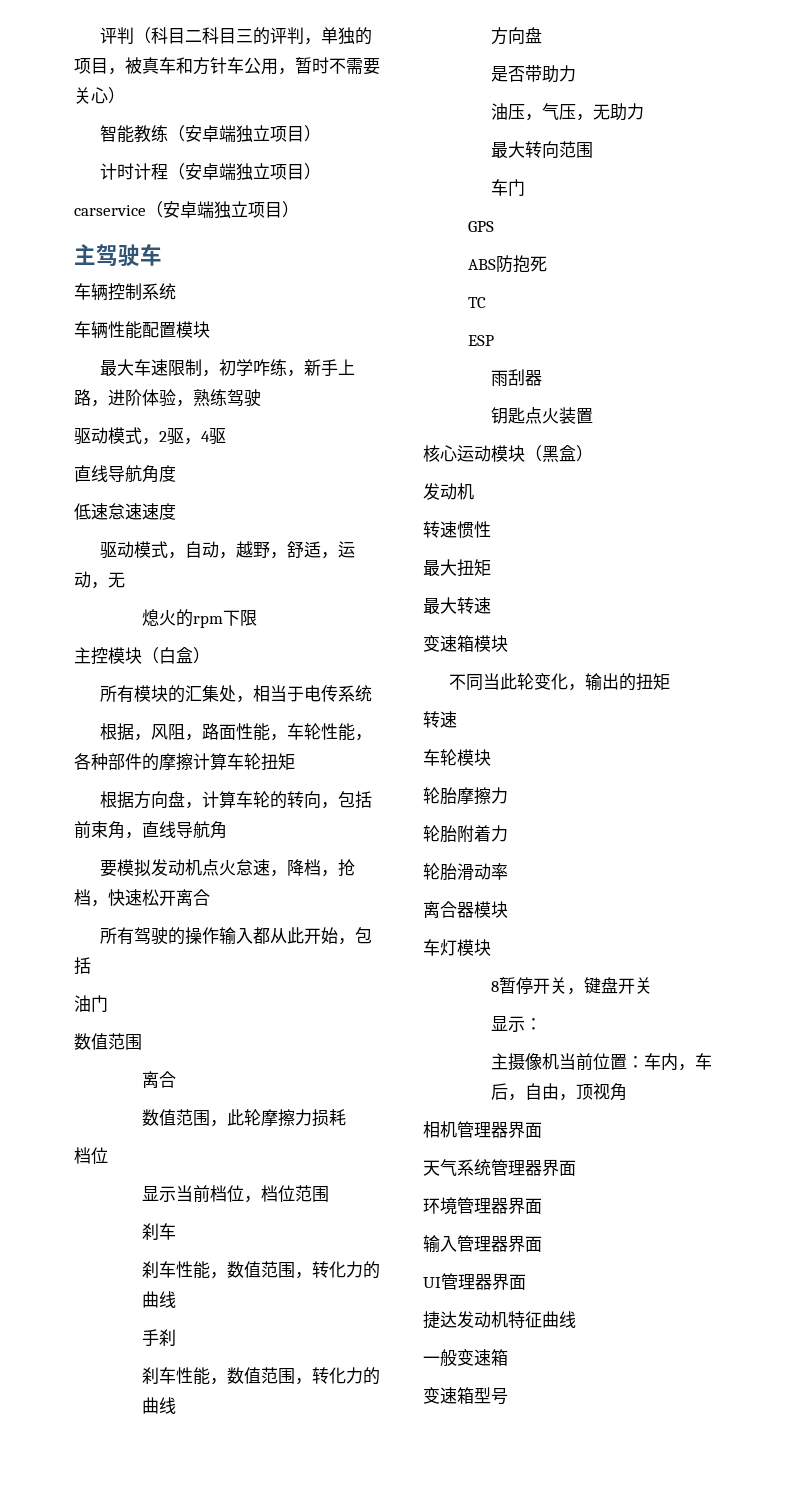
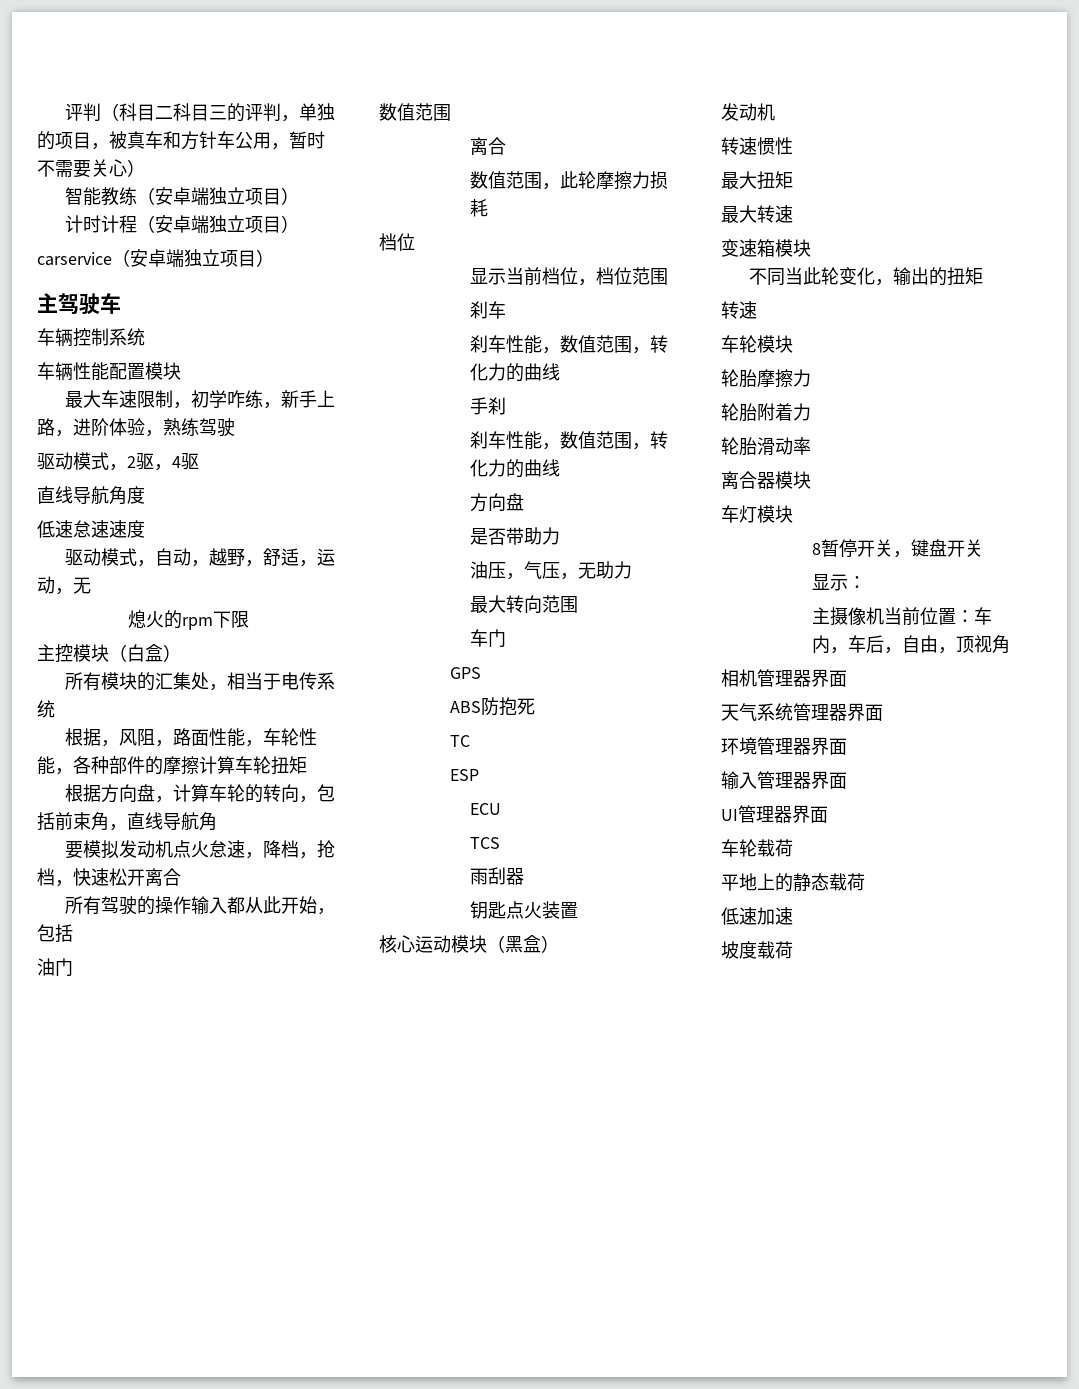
(495, 340) none -> [469,803,501,815] [469,837,500,849] // ECU // TCS
[423,1311,576,1329] [423,1349,508,1366] [423,1387,508,1405] 捷达发动机特征曲线 // 一般变速箱 // 变速箱型号 -> [721,839,793,857] [721,873,865,892] [721,907,793,925] [721,941,793,959] 车轮载荷 // 平地上的静态载荷 // 低速加速 // 坡度载荷

